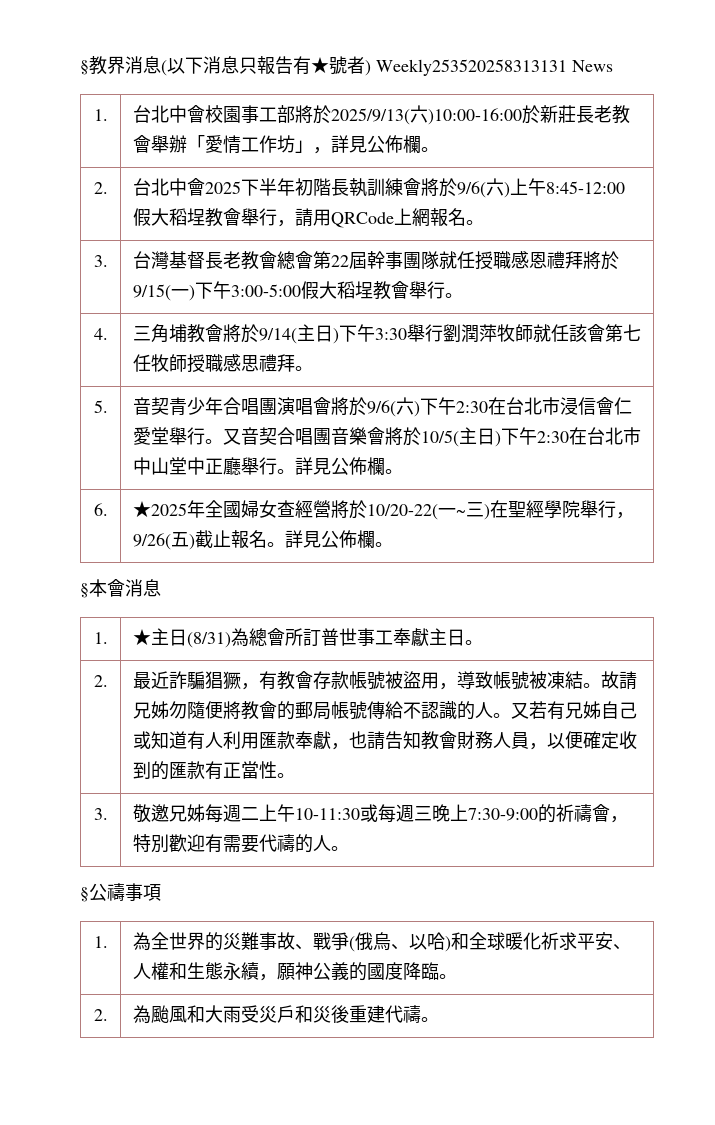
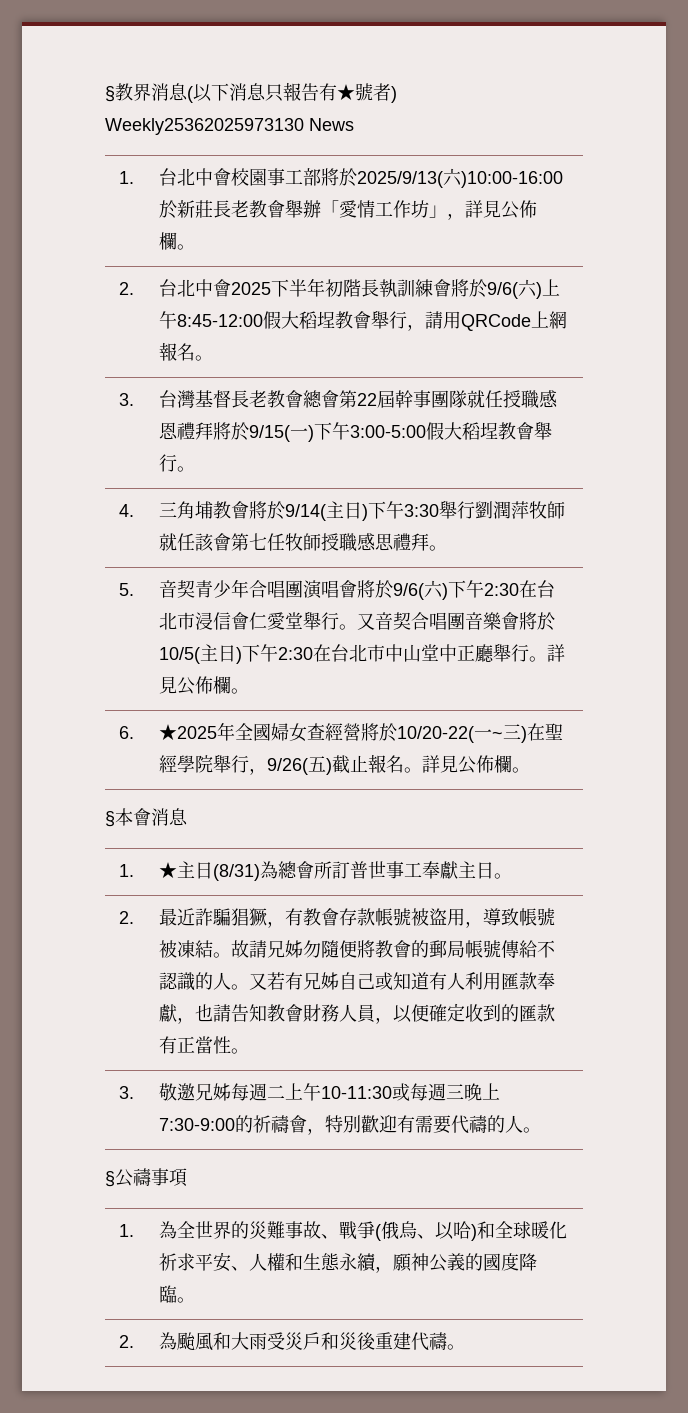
[376,59,567,76] Weekly253520258313131 -> [105,118,304,135] Weekly25362025973130

